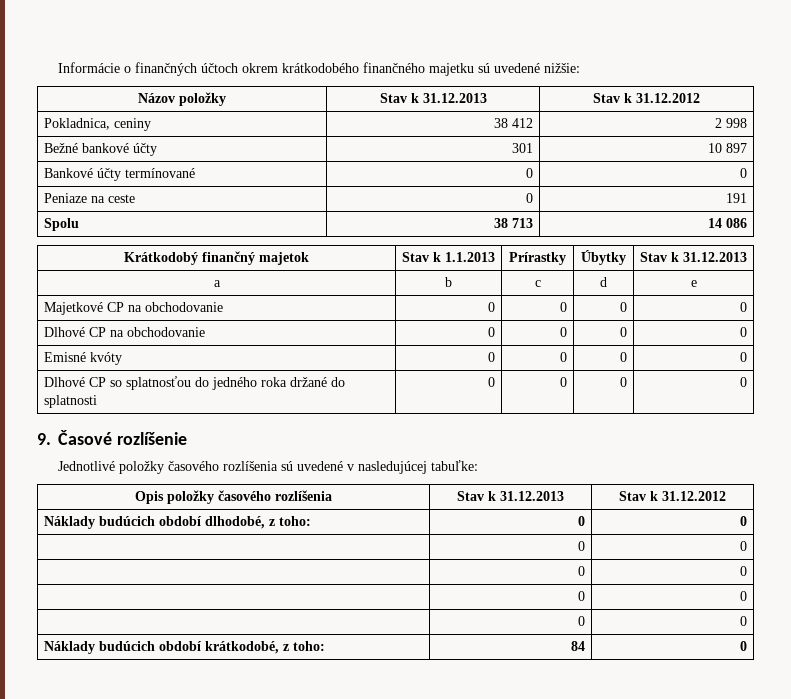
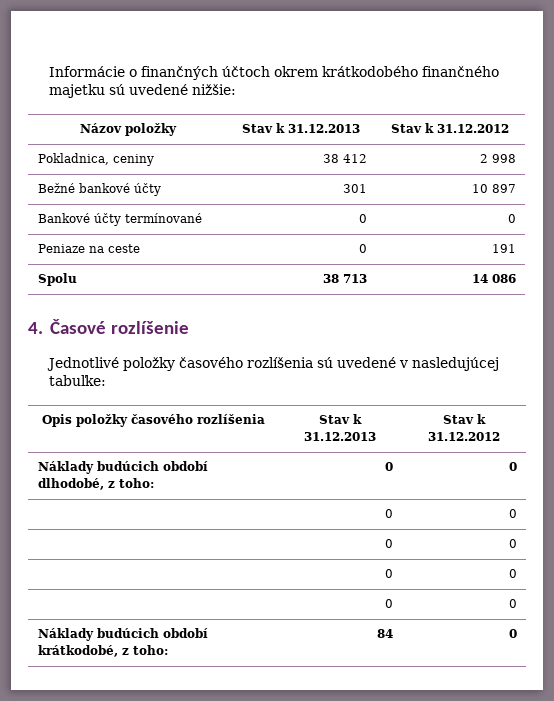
[124,251,309,265] [402,252,495,262] [509,252,566,265] [581,250,626,265] [640,252,747,262] [213,280,221,287] [445,277,452,287] [534,280,541,287] [600,277,607,287] [690,280,697,287] [43,302,223,315] [488,302,496,312] [560,302,568,312] [620,302,628,312] [740,302,748,312] [43,327,205,337] [488,327,496,337] [560,327,568,337] [620,327,628,337] [740,327,748,337] [43,352,122,365] [488,352,496,362] [560,352,568,362] [620,352,628,362] [740,352,748,362] [43,376,345,390] [43,395,97,408] [488,377,496,387] [560,377,568,387] [620,377,628,387] [740,377,748,387] [37,433,51,445] // Krátkodobý finančný majetok | Stav k 1.1.2013 | Prírastky | Úbytky | Stav k 31.12.2013 // a | b | c | d | e // Majetkové CP na obchodovanie | 0 | 0 | 0 | 0 // Dlhové CP na obchodovanie | 0 | 0 | 0 | 0 // Emisné kvóty | 0 | 0 | 0 | 0 // Dlhové CP so splatnosťou do jedného roka držané do splatnosti | 0 | 0 | 0 | 0 // 9. -> [28,322,43,334] // 4.

